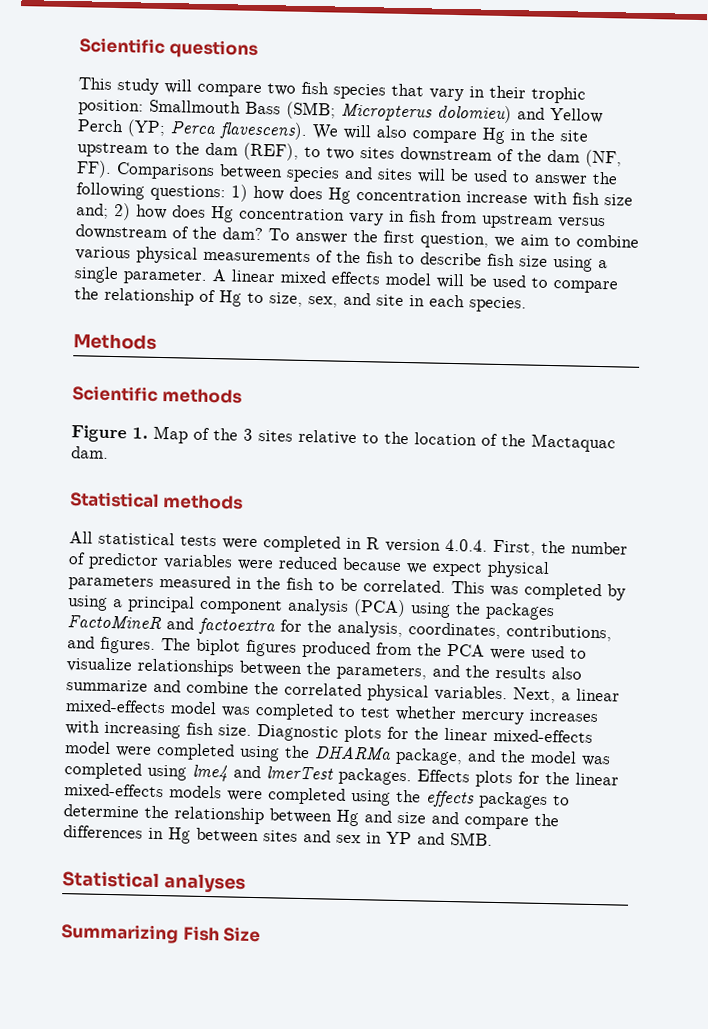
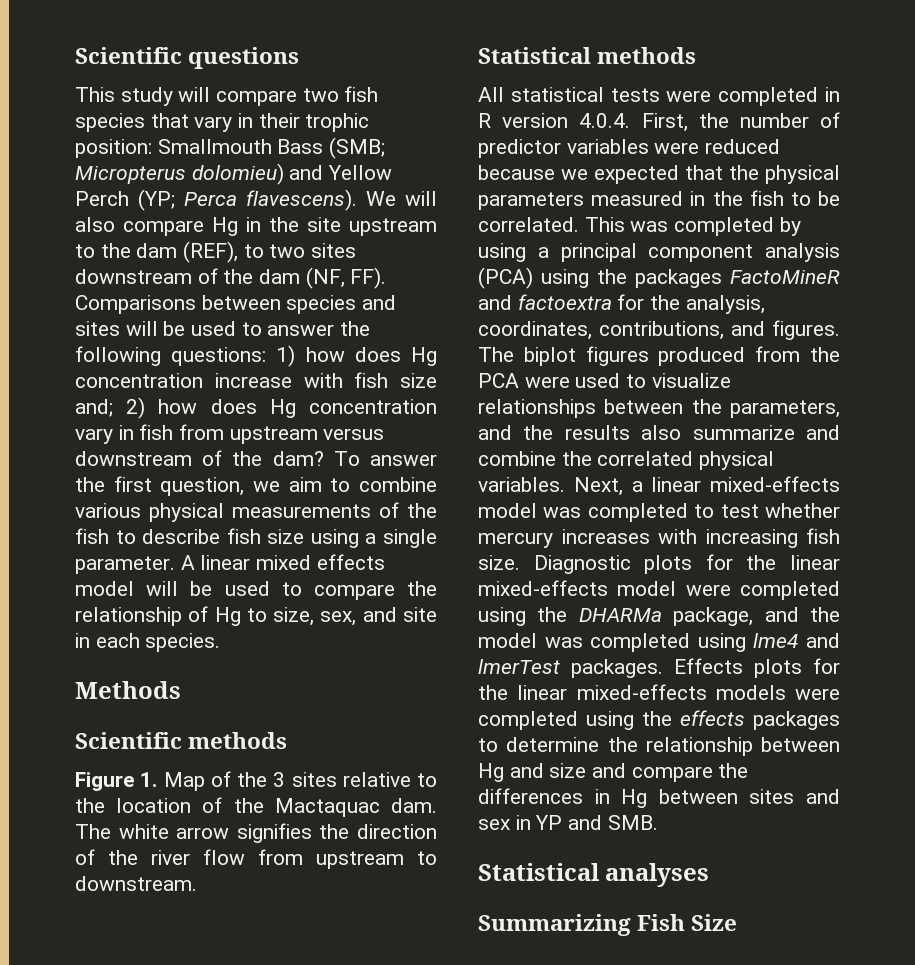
(109, 452) none -> [75,823,437,843] [75,849,437,869] [75,876,197,891] The white arrow signifies the direction of the river flow from upstream to downstream.
[432,561,483,577] expect -> [594,165,759,184] expected that the

